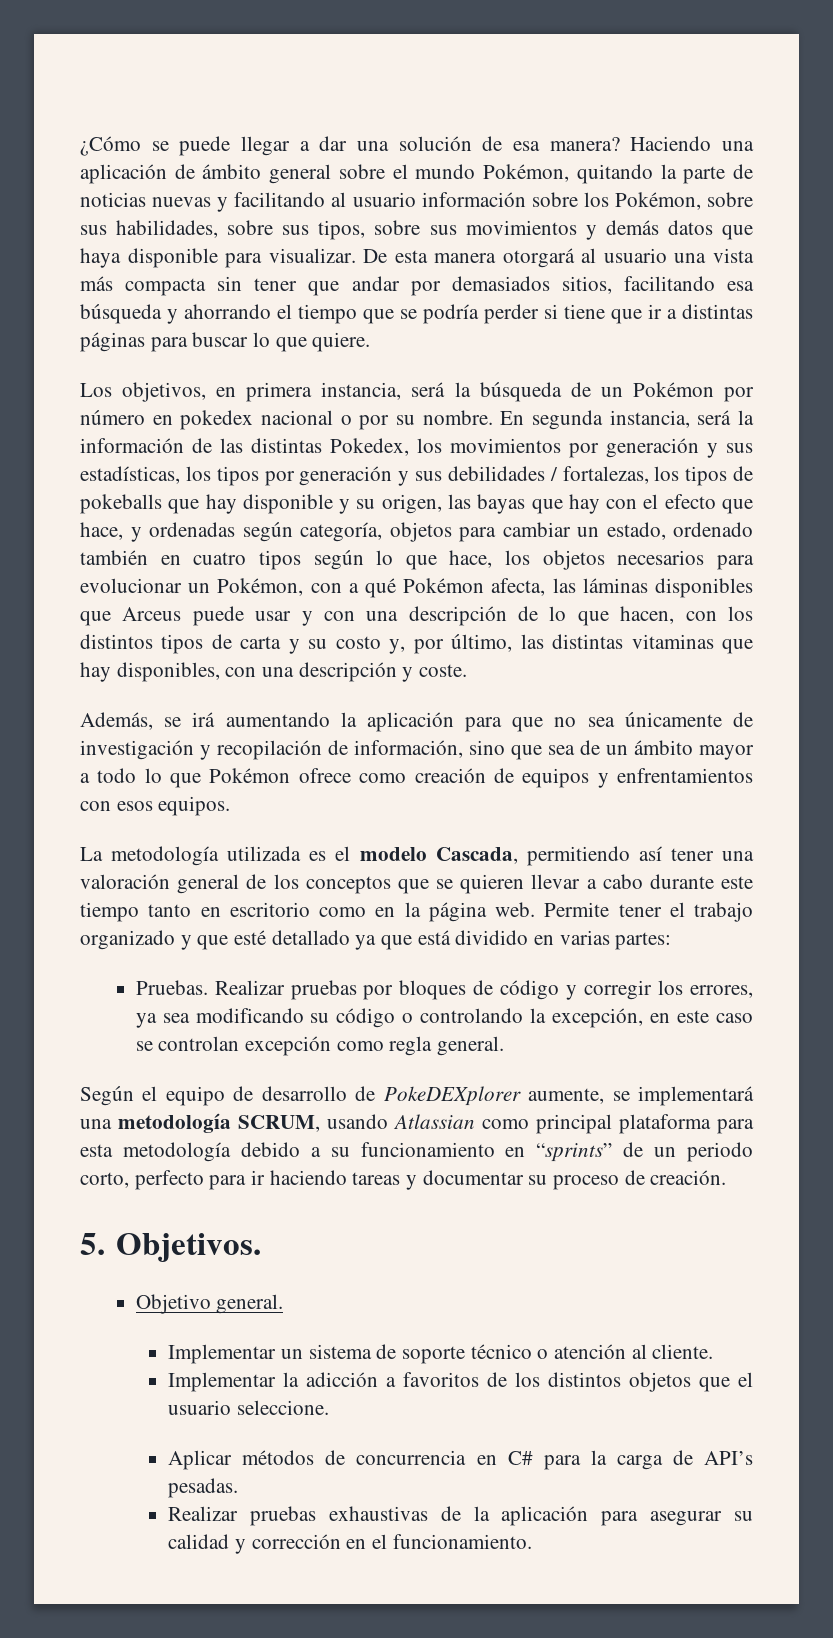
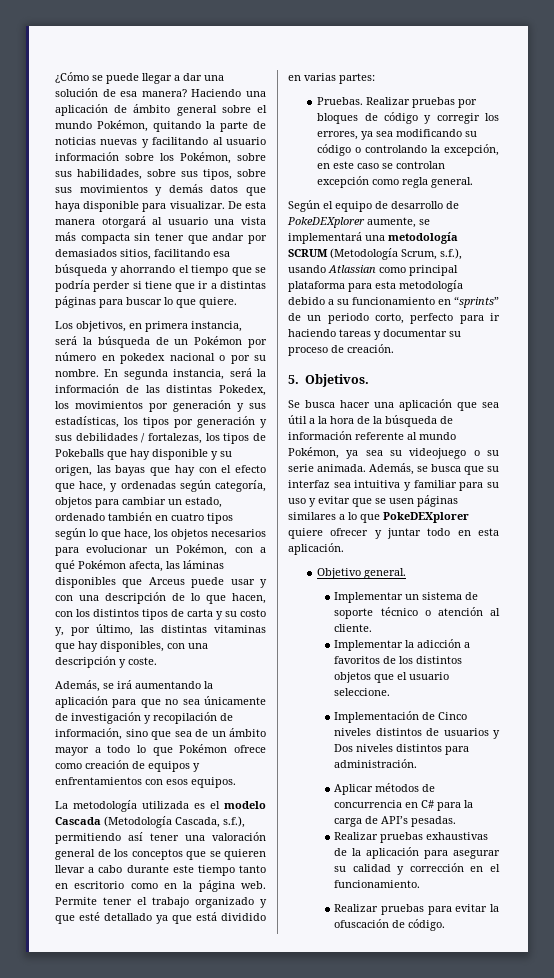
[80,494,162,514] pokeballs -> [55,449,104,457] Pokeballs
[435,847,518,864] Cascada, -> [55,816,245,828] Cascada (Metodología Cascada, s.f.),
[238,1115,320,1132] SCRUM, -> [288,248,462,260] SCRUM (Metodología Scrum, s.f.),
(261, 1247) none -> [288,399,499,411] [288,415,453,427] [288,431,456,440] [288,447,499,459] [288,463,499,475] [288,480,499,491] [288,495,458,507] [288,512,469,523] [288,528,499,539] [288,543,344,555] // Se busca hacer una aplicación que sea útil a la hora de la búsqueda de información referente al mundo Pokémon, ya sea su videojuego o su serie animada. Además, se busca que su interfaz sea intuitiva y familiar para su uso y evitar que se usen páginas similares a lo que PokeDEXplorer quiere ofrecer y juntar todo en esta aplicación.
(329, 1407) none -> [334,711,468,723] [334,728,500,739] [334,744,470,755] [334,759,418,768] // Implementación de Cinco niveles distintos de usuarios y Dos niveles distintos para administración.
(532, 1541) none -> [334,904,499,915] [334,919,446,931] // Realizar pruebas para evitar la ofuscación de código.

